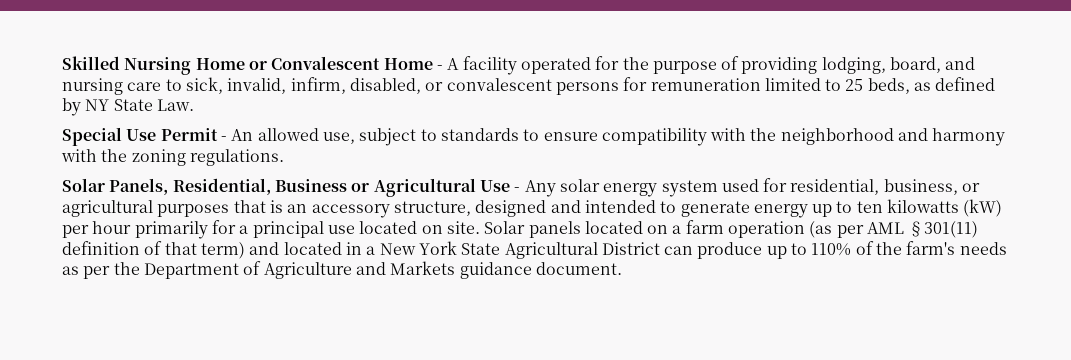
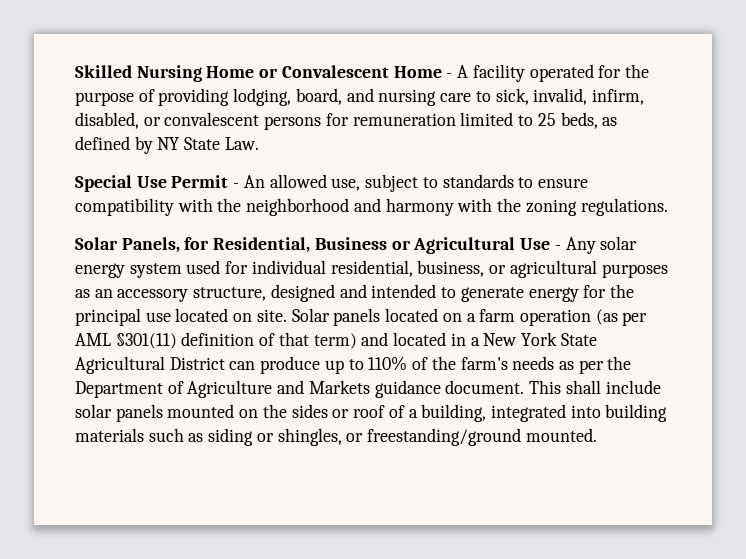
(169, 186) none -> [184,237,210,250] for
(788, 185) none -> [251,260,326,274] individual
[233,200,283,213] that is -> [75,289,90,298] as
[812,199,1003,217] [62,220,249,239] up to ten kilowatts (kW) per hour primarily for a -> [583,284,634,298] for the
(622, 268) none -> [529,380,661,394] [75,404,668,422] [75,428,597,446] This shall include solar panels mounted on the sides or roof of a building, integrated into building materials such as siding or shingles, or freestanding/ground mounted.

